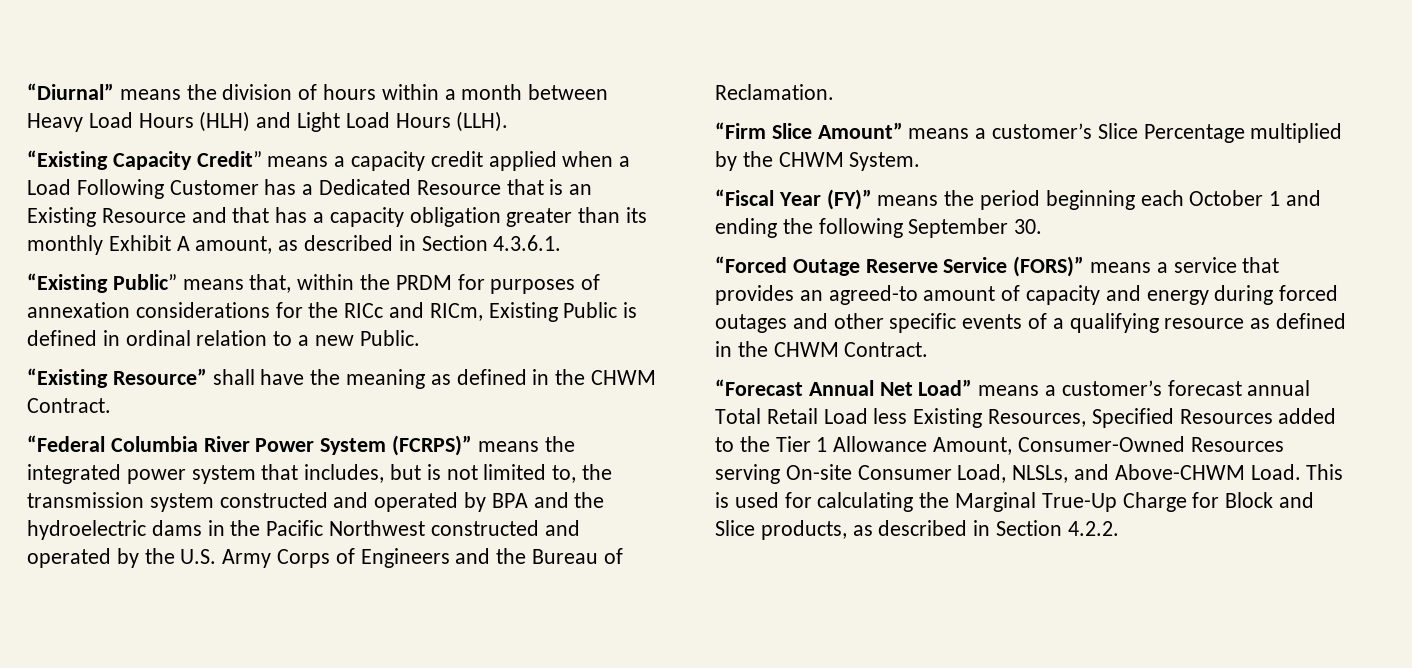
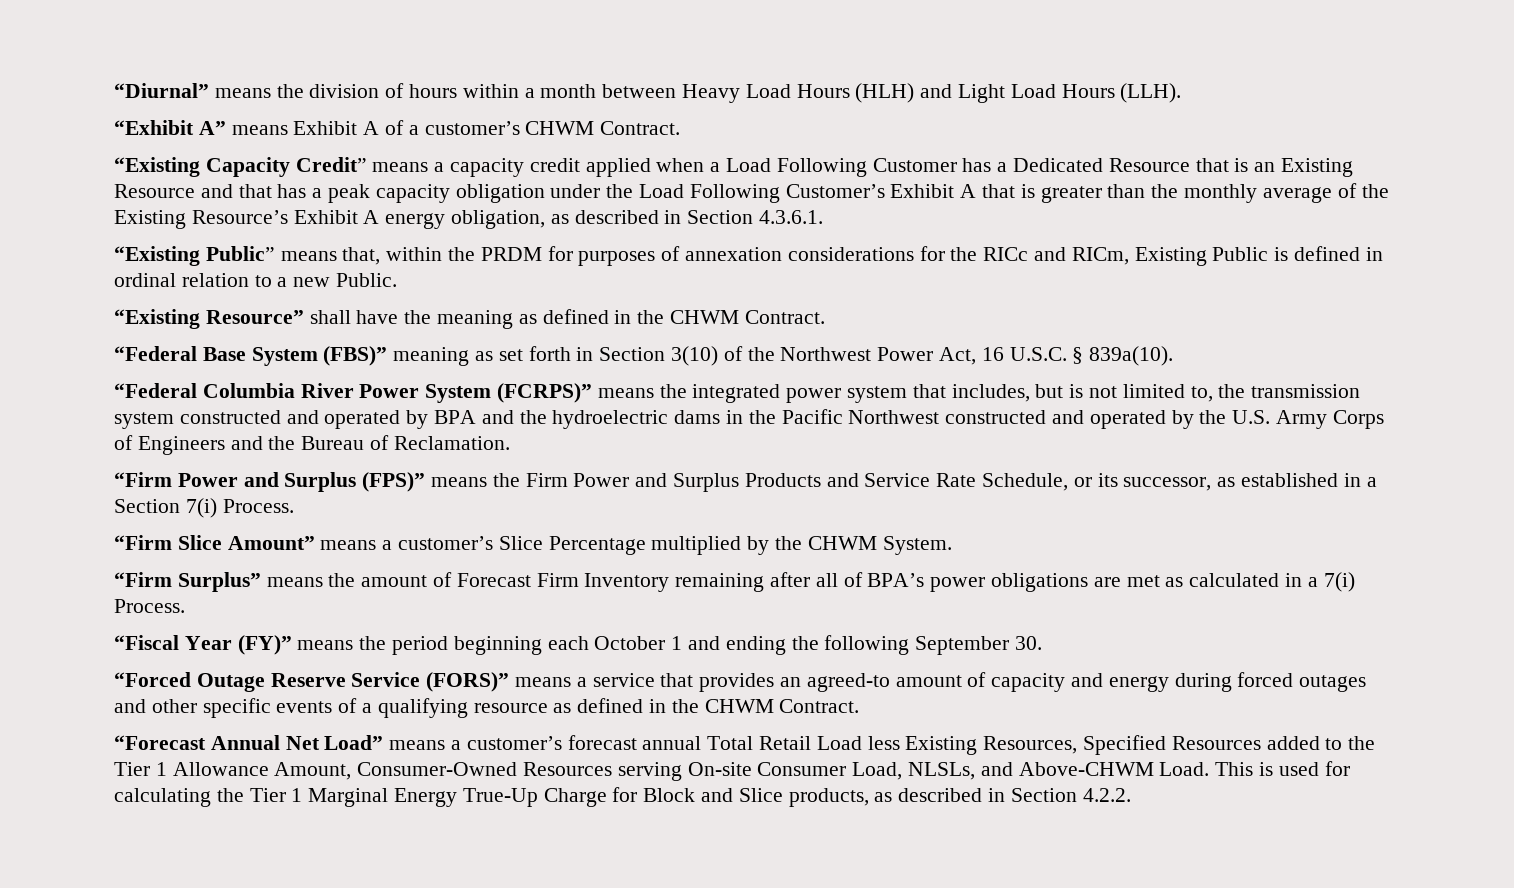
(509, 121) none -> [114,120,681,135] // “Exhibit A” means Exhibit A of a customer’s CHWM Contract.
(325, 217) none -> [328,184,371,203] peak
[506,207,648,227] [27,235,273,255] greater than its monthly Exhibit A amount, -> [550,183,1389,203] [114,210,546,229] under the Load Following Customer’s Exhibit A that is greater than the monthly average of the Existing Resource’s Exhibit A energy obligation,
(111, 405) none -> [114,346,1174,366] // “Federal Base System (FBS)” meaning as set forth in Section 3(10) of the Northwest Power Act, 16 U.S.C. § 839a(10).
(834, 92) none -> [114,472,1377,492] [114,498,294,518] // “Firm Power and Surplus (FPS)” means the Firm Power and Surplus Products and Service Rate Schedule, or its successor, as established in a Section 7(i) Process.
(921, 161) none -> [114,572,1355,592] [114,599,185,613] // “Firm Surplus” means the amount of Forecast Firm Inventory remaining after all of BPA’s power obligations are met as calculated in a 7(i) Process.
[955,492,1037,512] Marginal -> [249,788,458,807] Tier 1 Marginal Energy

